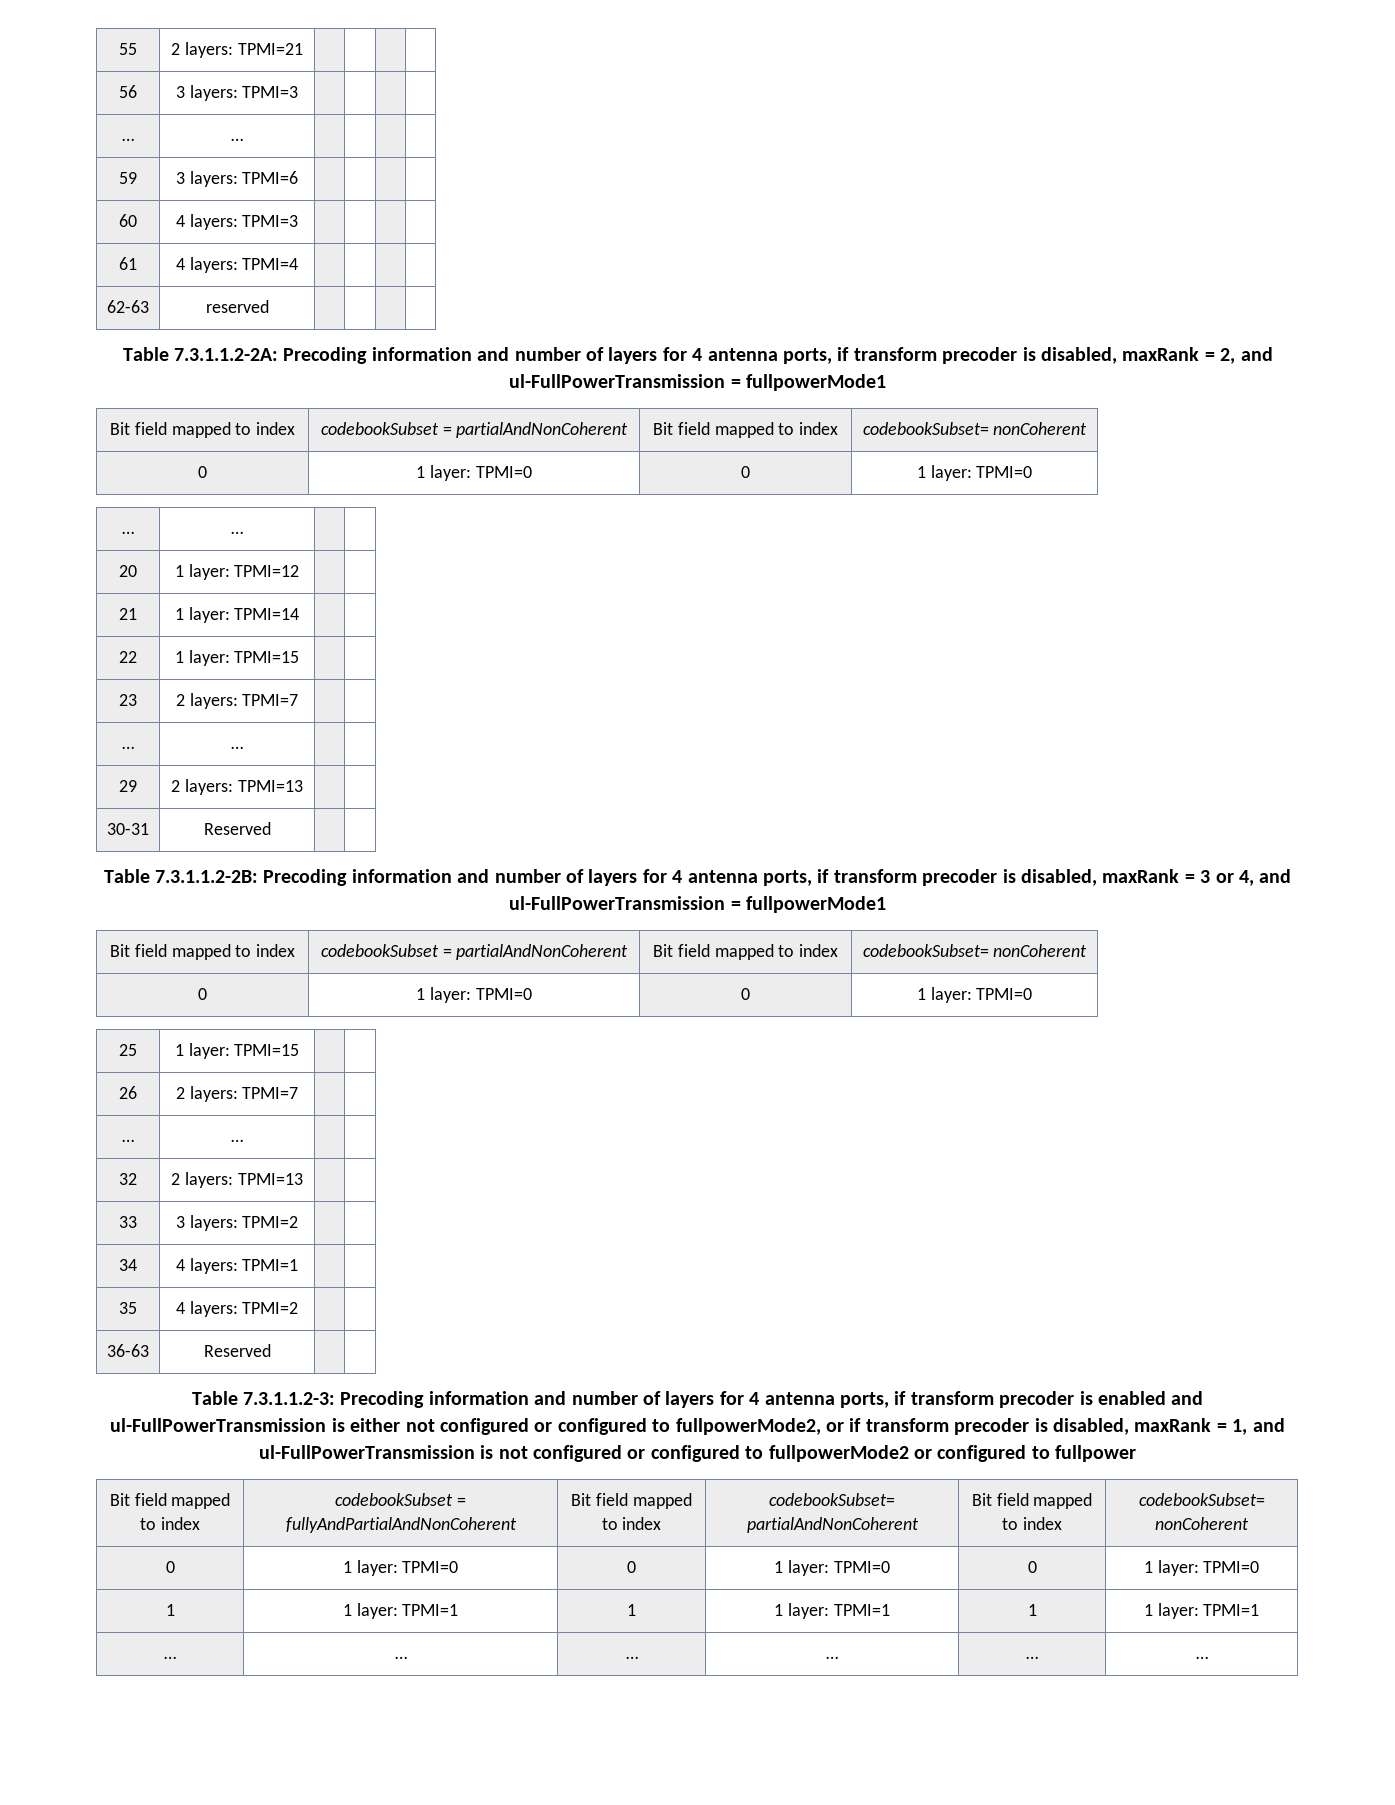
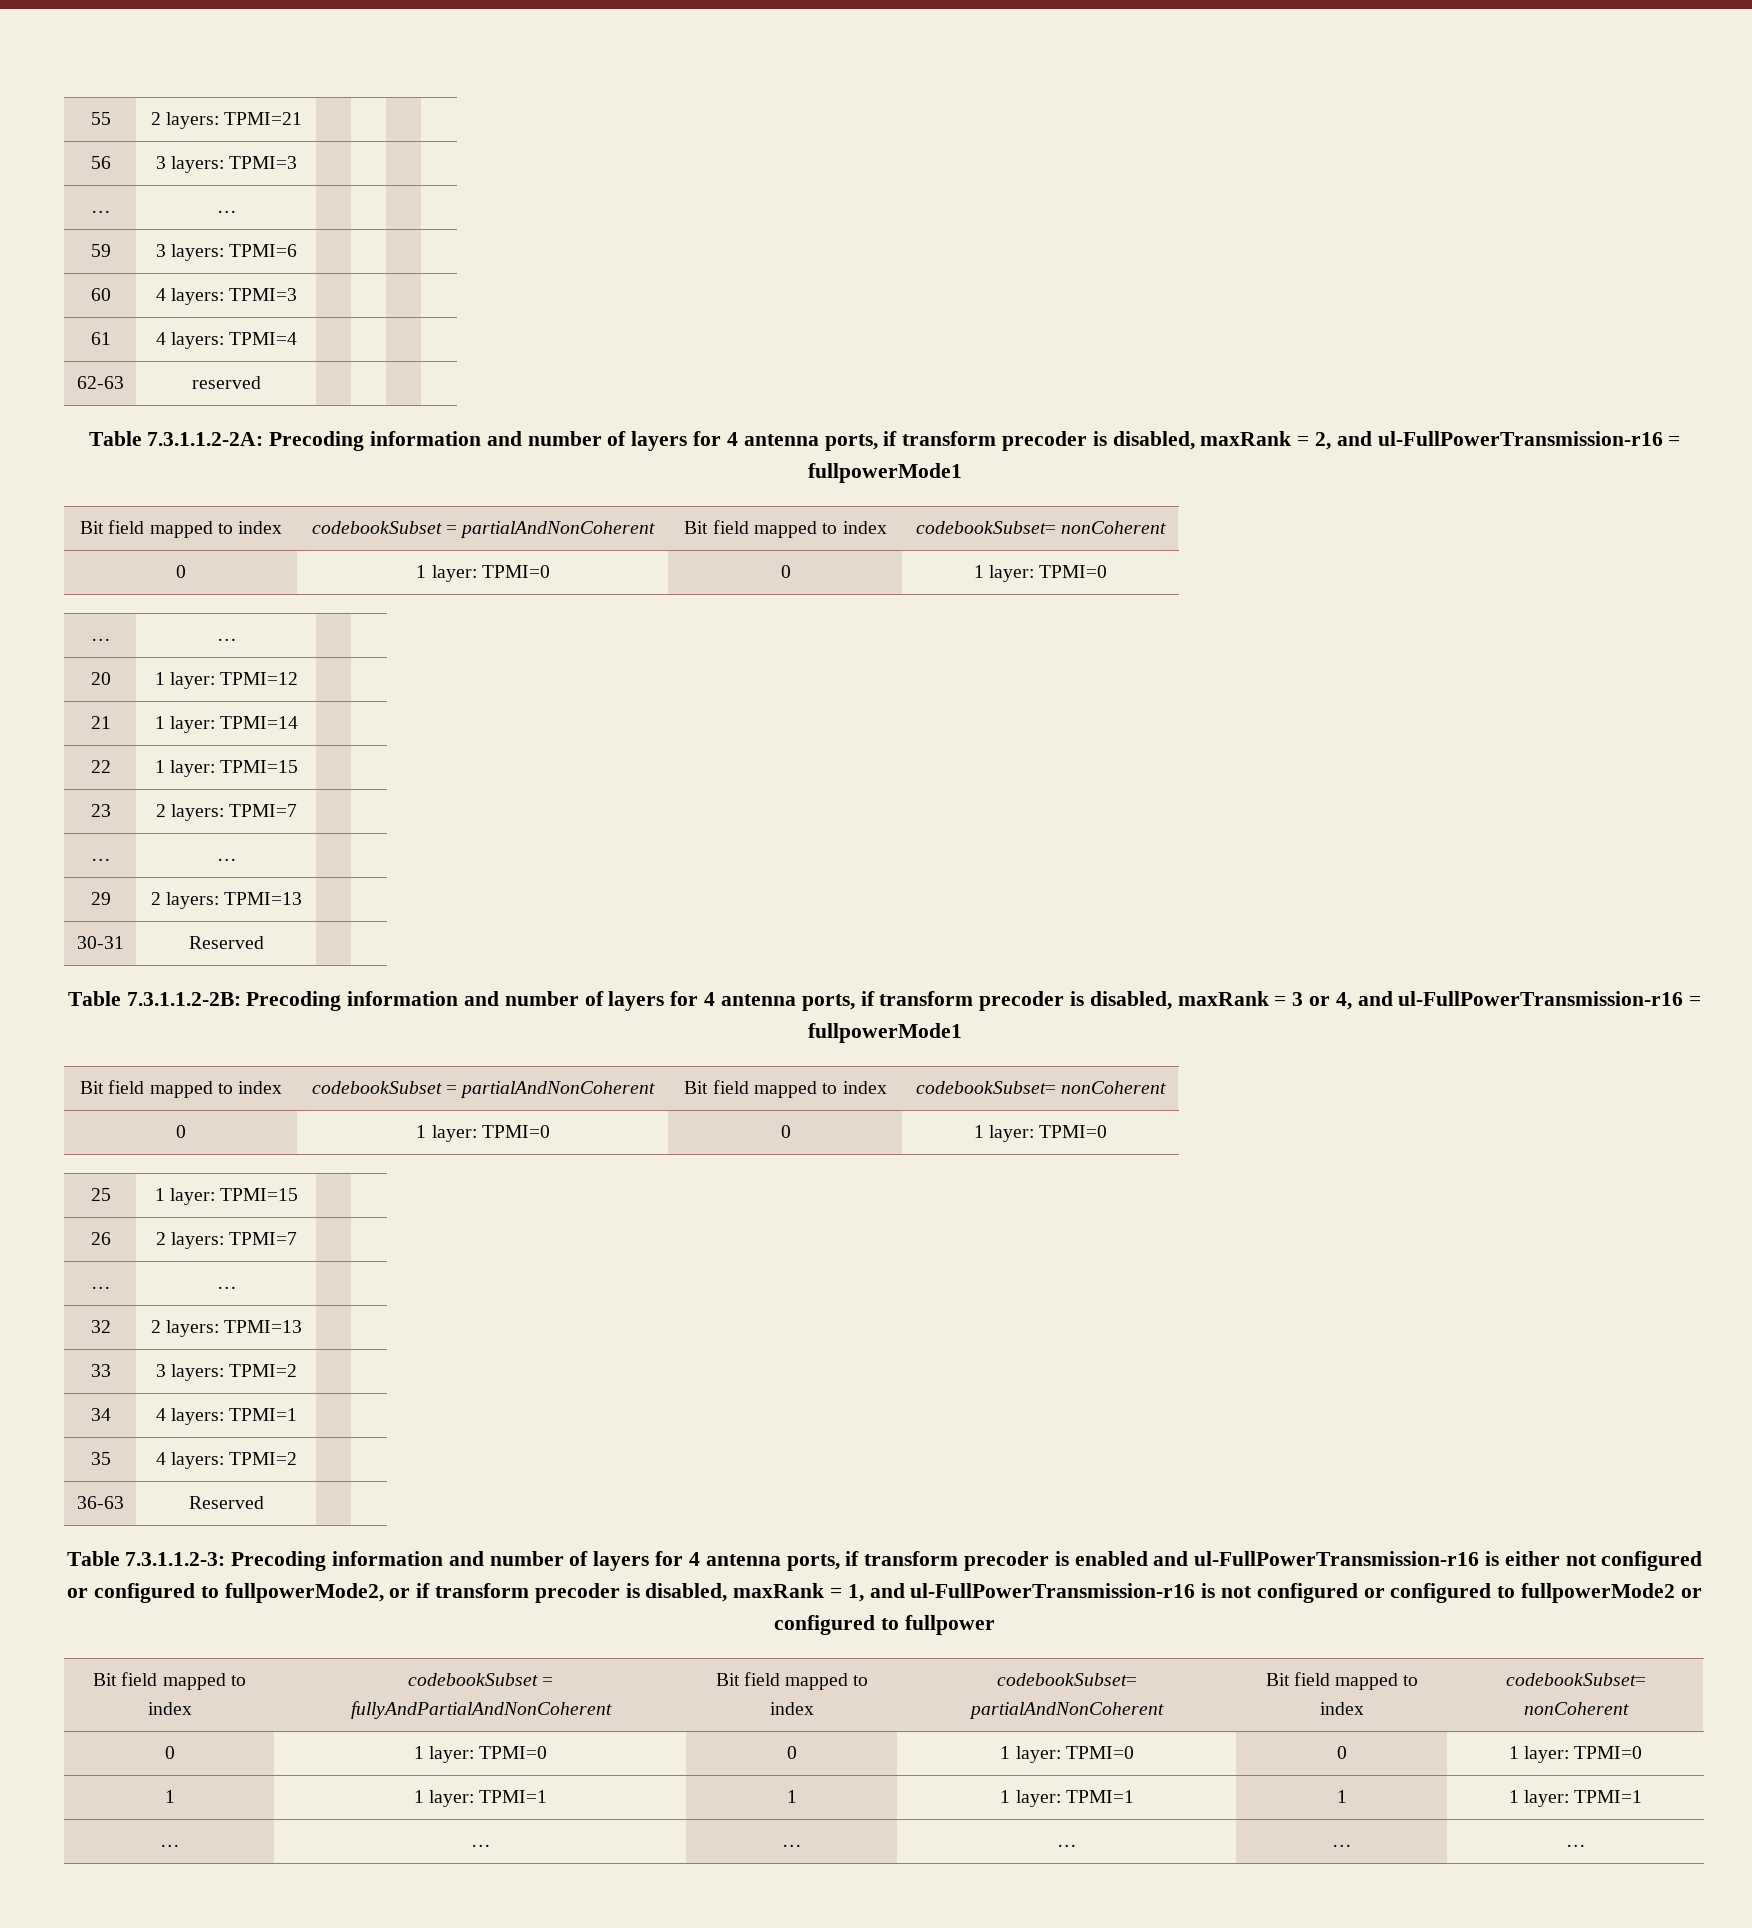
[509,374,726,388] ul-FullPowerTransmission -> [1377,431,1663,446] ul-FullPowerTransmission-r16
[509,896,726,910] ul-FullPowerTransmission -> [1398,991,1684,1006] ul-FullPowerTransmission-r16
[110,1418,327,1432] ul-FullPowerTransmission -> [1194,1551,1480,1566] ul-FullPowerTransmission-r16
[258,1445,475,1459] ul-FullPowerTransmission -> [910,1583,1196,1598] ul-FullPowerTransmission-r16

